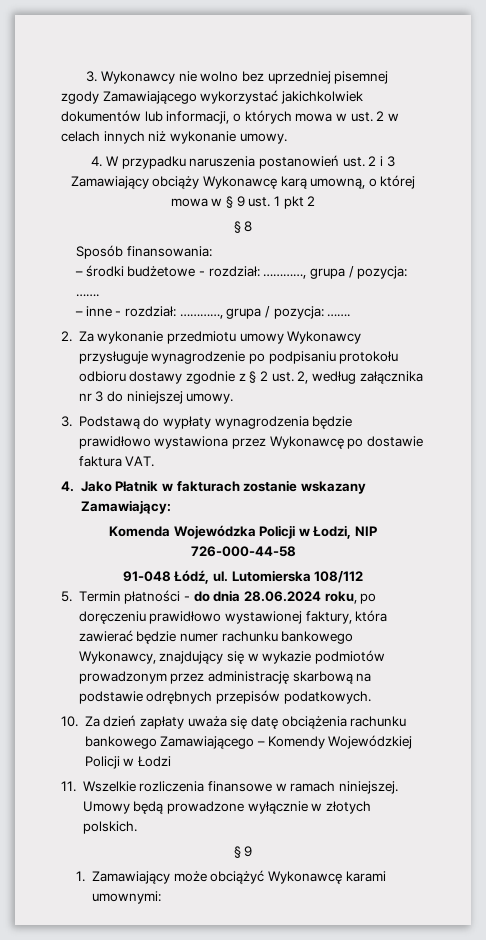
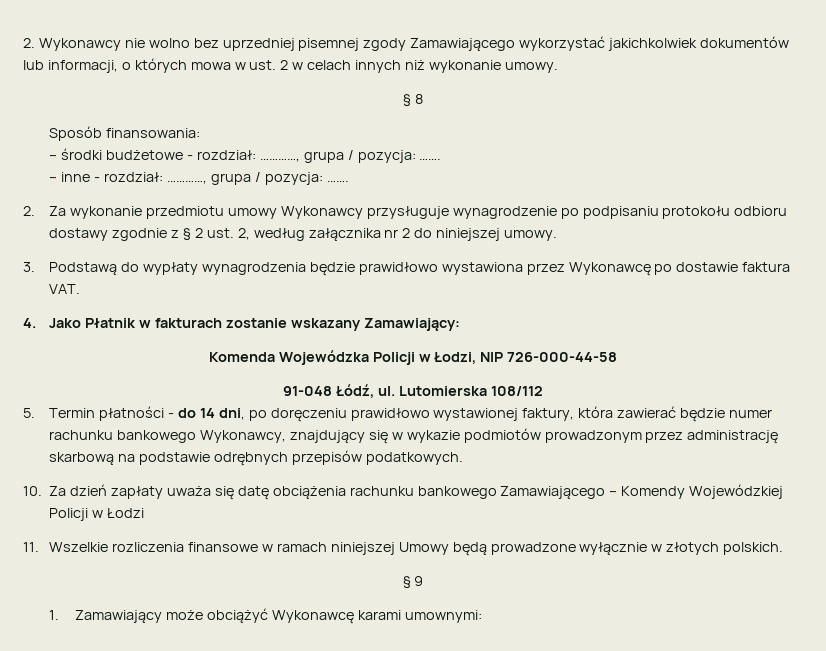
[86,71,98,82] 3. -> [23,38,35,48] 2.
[91,155,395,169] [70,175,416,189] [170,196,316,209] // 4. W przypadku naruszenia postanowień ust. 2 i 3 Zamawiający obciąży Wykonawcę karą umowną, o której mowa w § 9 ust. 1 pkt 2 -> (558, 67) none
[95,391,104,402] 3 -> [402,228,411,238] 2
[213,590,357,604] dnia 28.06.2024 roku, -> [199,408,245,420] 14 dni,
[338,781,398,794] niniejszej. -> [330,542,395,555] niniejszej

